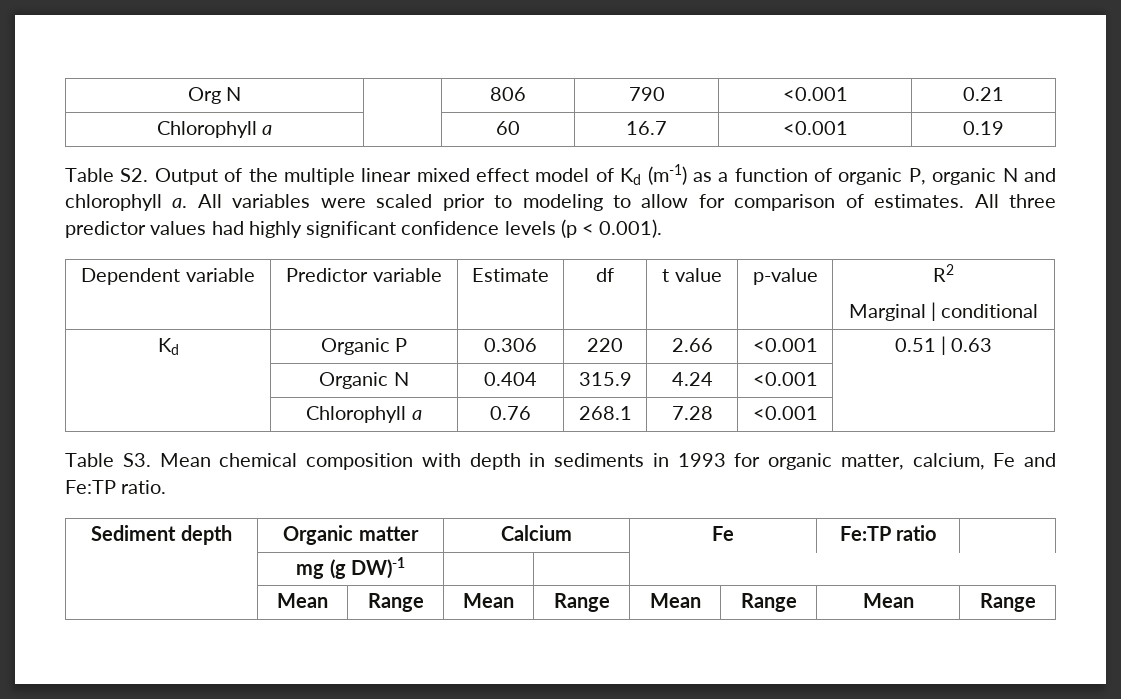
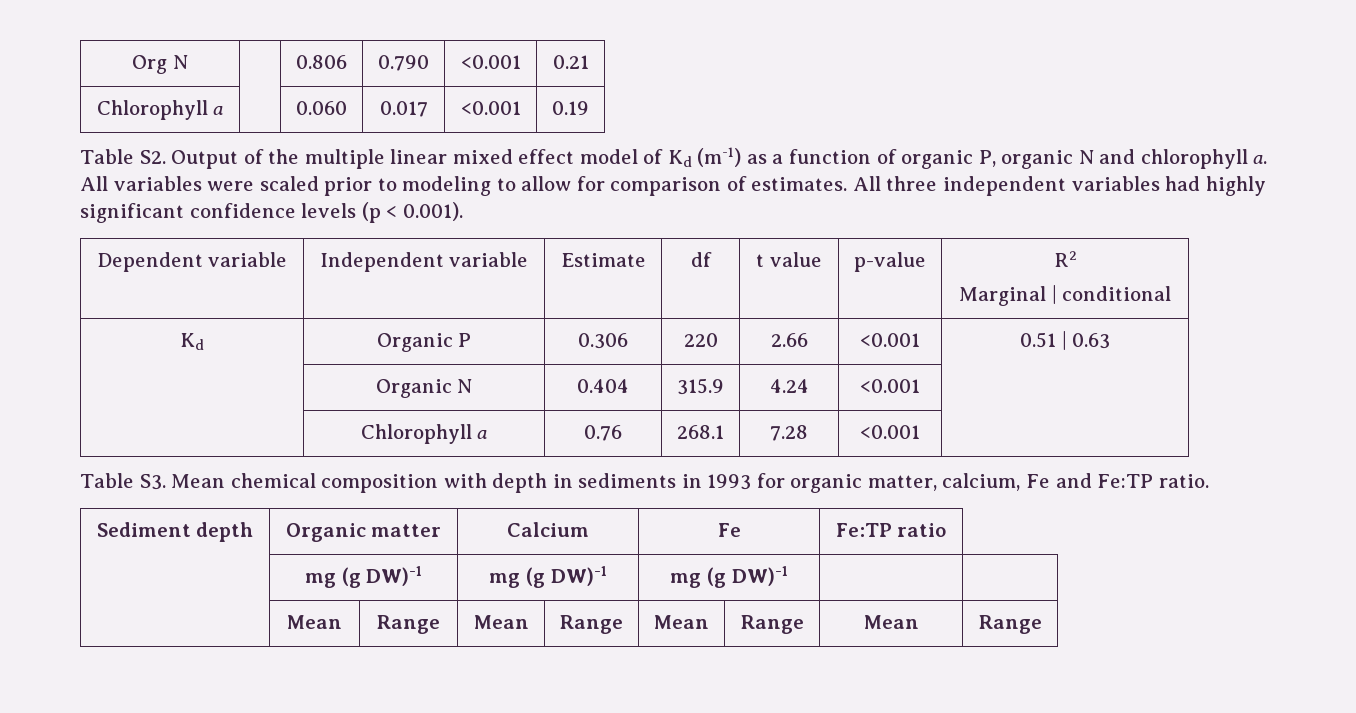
[490,87,526,101] [628,87,665,101] 806 | 790 -> [296,55,347,69] [378,55,429,71] 0.806 | 0.790
[496,121,520,135] [626,121,667,135] 60 | 16.7 -> [296,101,347,115] [379,101,428,117] 0.060 | 0.017
[65,221,207,238] predictor values -> [943,176,1160,196] independent variables
[286,268,369,282] Predictor -> [319,252,444,272] Independent
(937, 533) | // -> [304,566,423,588] [489,566,607,588] // | mg (g DW)-1 | mg (g DW)-1

